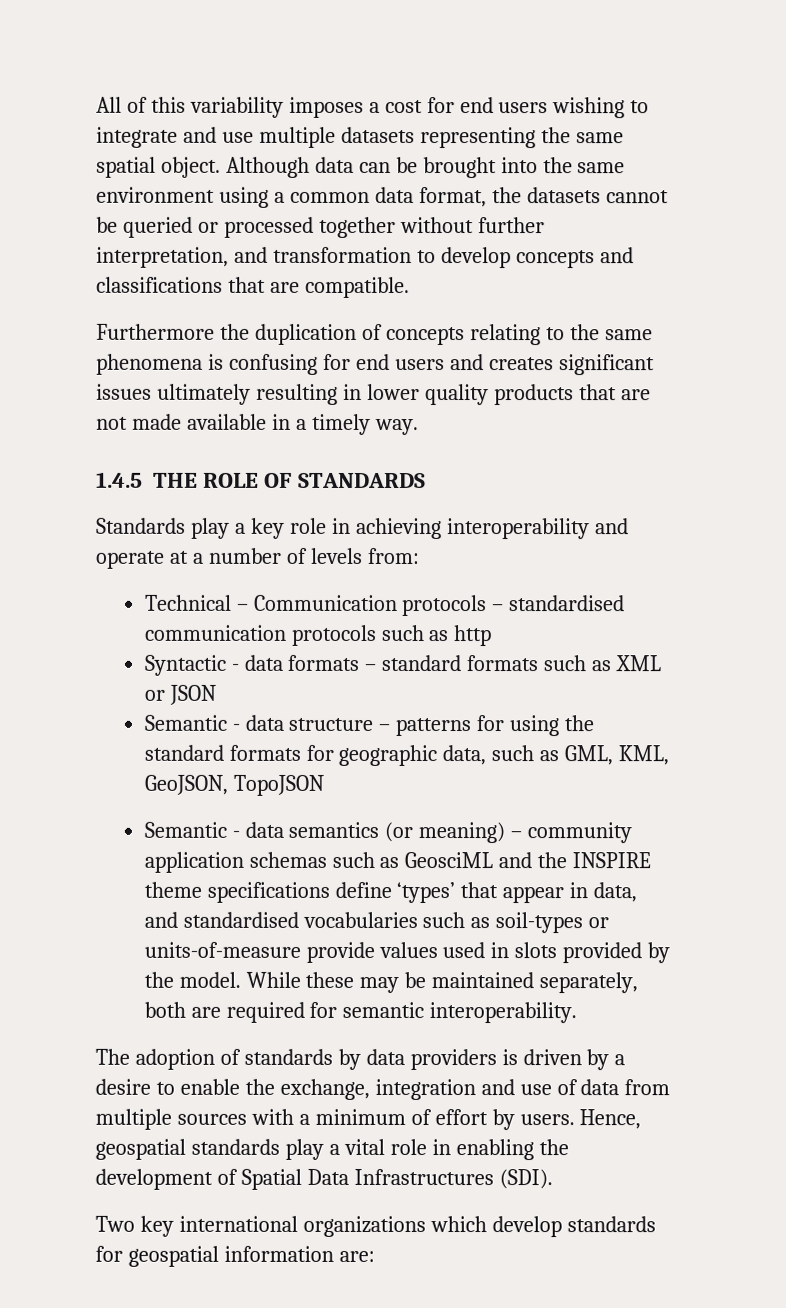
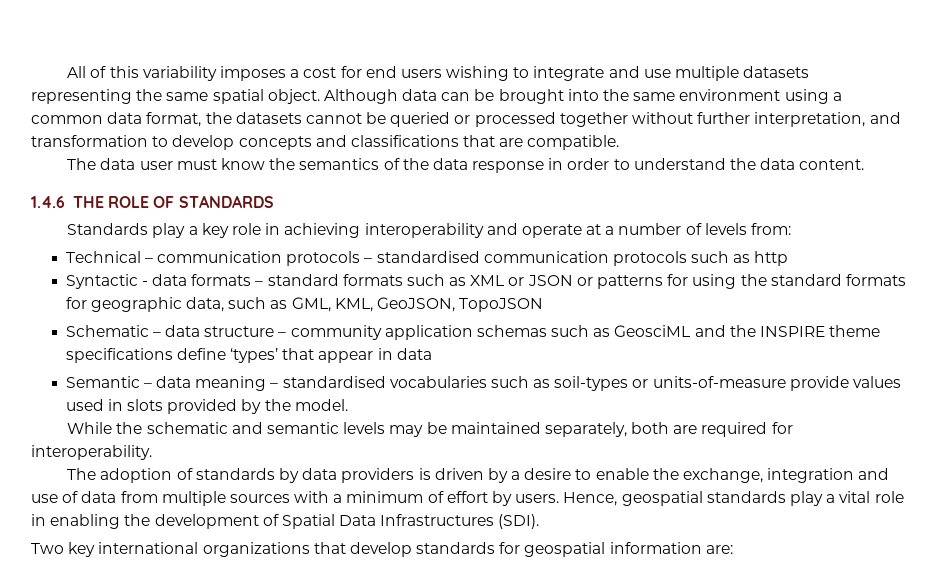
[96,323,653,346] [96,353,655,376] [96,383,651,406] [96,413,419,436] [96,471,143,488] Furthermore the duplication of concepts relating to the same phenomena is confusing for end users and creates significant issues ultimately resulting in lower quality products that are not made available in a timely way. // 1.4.5 -> [67,158,865,173] [31,196,65,208] The data user must know the semantics of the data response in order to understand the data content. // 1.4.6
[253,594,398,612] Communication -> [157,251,283,263] communication
[143,714,391,731] // Semantic - data structure – -> [576,277,593,286] or
[143,821,506,844] Semantic - data semantics (or meaning) -> [65,325,275,337] Schematic – data structure
[593,882,638,903] [143,911,178,928] data, and -> [396,348,432,360] [65,376,279,391] data // Semantic – data meaning –
[245,971,355,988] While these -> [67,422,386,434] // While the schematic and semantic levels
[342,1001,425,1019] semantic -> (793, 428) none
[429,1216,487,1233] which -> [313,542,346,554] that

